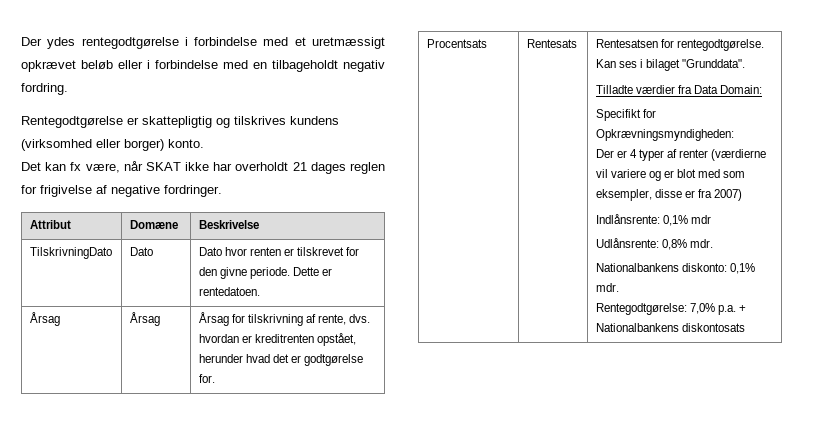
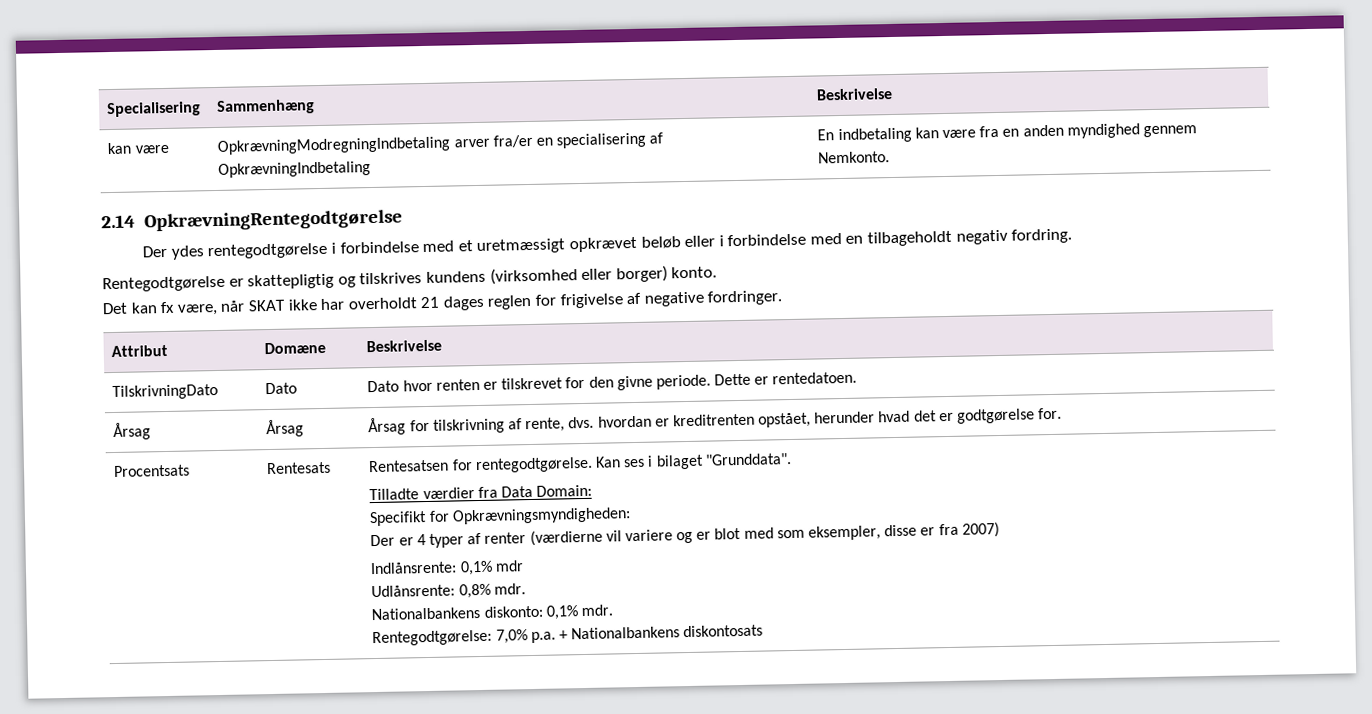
(21, 41) none -> [107,101,202,118] [216,99,316,115] [816,87,894,101] [107,142,169,155] [217,132,664,155] [218,161,372,178] [817,123,1197,144] [818,151,891,164] [101,209,403,232] Specialisering | Sammenhæng | Beskrivelse // kan være | OpkrævningModregningIndbetaling arver fra/er en specialisering af OpkrævningIndbetaling | En indbetaling kan være fra en anden myndighed gennem Nemkonto. // 2.14 OpkrævningRentegodtgørelse //

